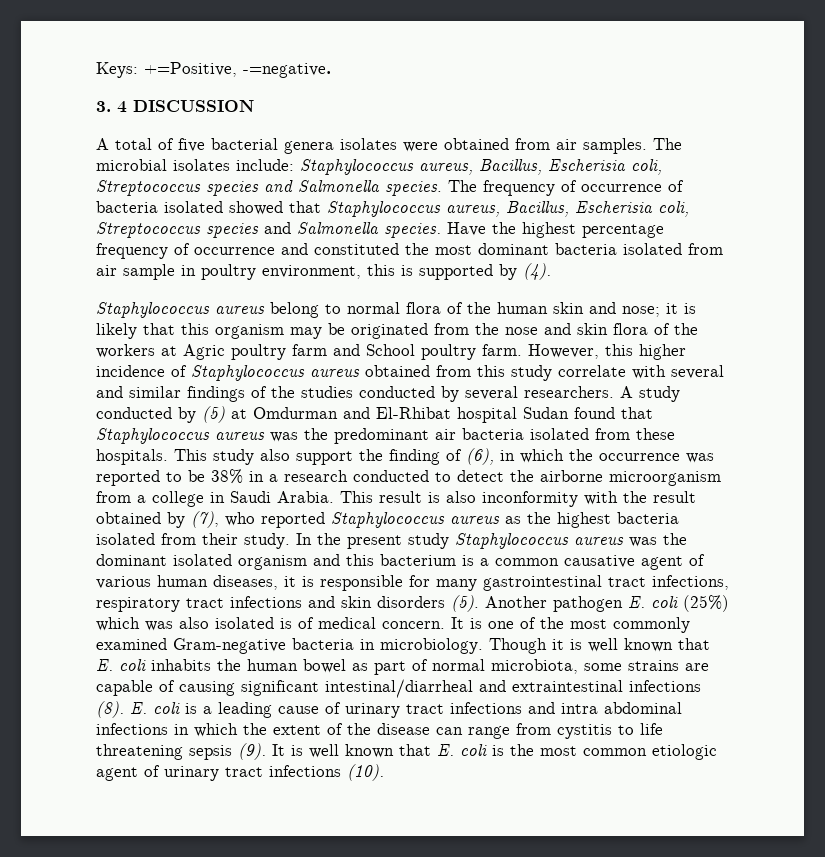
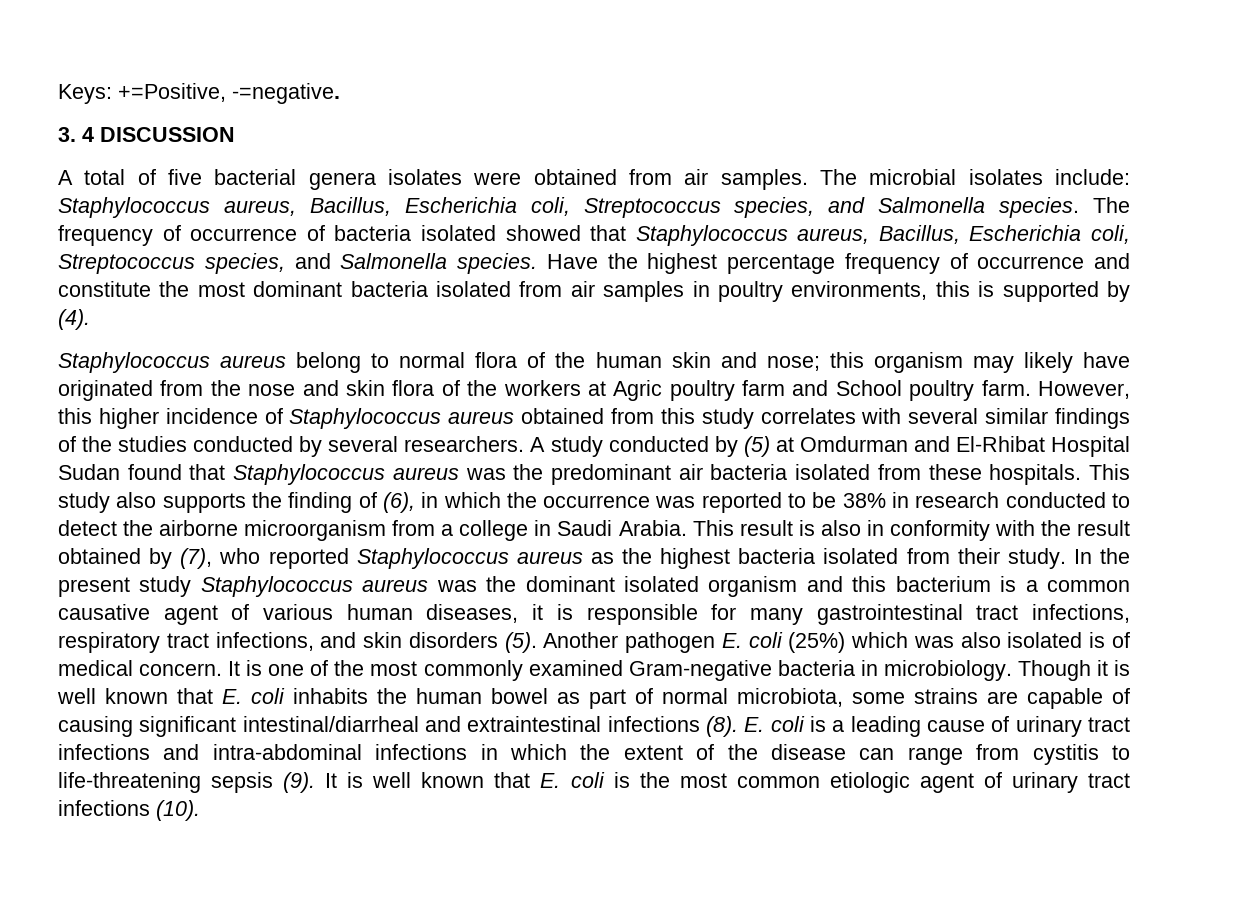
[548,159,662,175] [96,180,259,196] Escherisia coli, Streptococcus species -> [404,197,815,218] Escherichia coli, Streptococcus species,
[575,201,689,217] [96,222,259,238] Escherisia coli, Streptococcus species -> [969,225,1131,244] [58,253,285,274] Escherichia coli, Streptococcus species,
[314,243,399,255] constituted -> [58,281,151,297] constitute
[123,264,175,280] sample -> [603,281,685,302] samples
[262,265,361,279] environment, -> [791,281,928,300] environments,
[666,303,696,314] [96,323,175,339] it is likely that -> (820, 363) none
[328,323,345,335] be -> [1023,352,1130,373] likely have
[558,365,626,377] correlate -> [760,408,856,424] correlates
[96,386,123,398] and -> (979, 416) none
[457,407,517,423] hospital -> [1051,436,1130,457] Hospital
[296,451,353,465] support -> [162,493,246,513] supports
[269,474,278,482] a -> (910, 500) none
[482,491,578,507] inconformity -> [866,520,990,541] in conformity
[230,596,302,608] infections -> [215,632,314,651] infections,
[561,702,682,714] intra abdominal -> [212,744,362,760] intra-abdominal
[640,723,663,735] [96,744,183,760] life threatening -> [58,772,201,793] life-threatening

